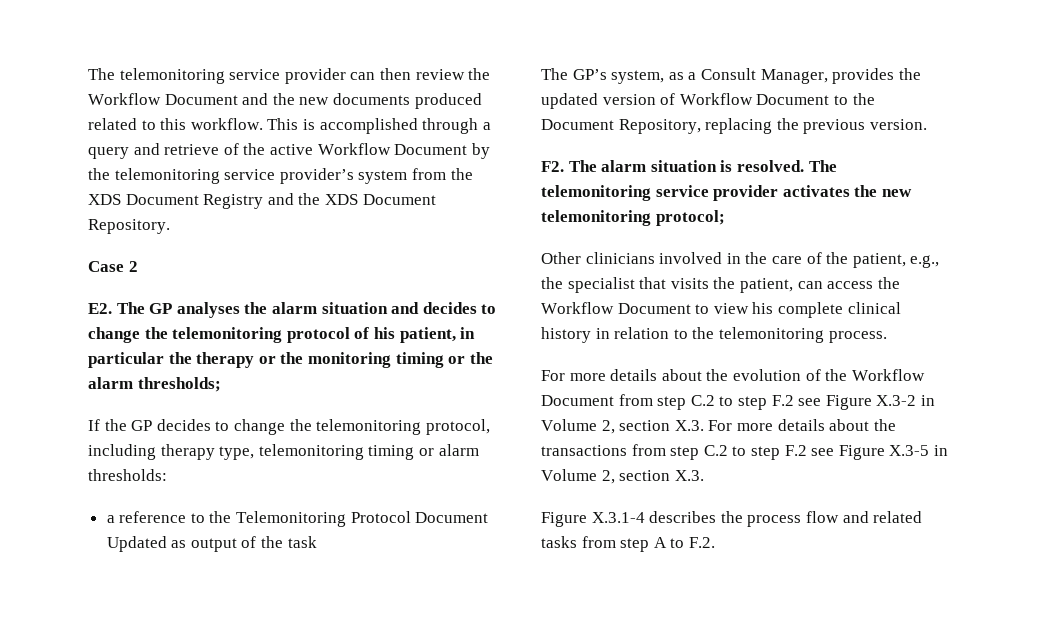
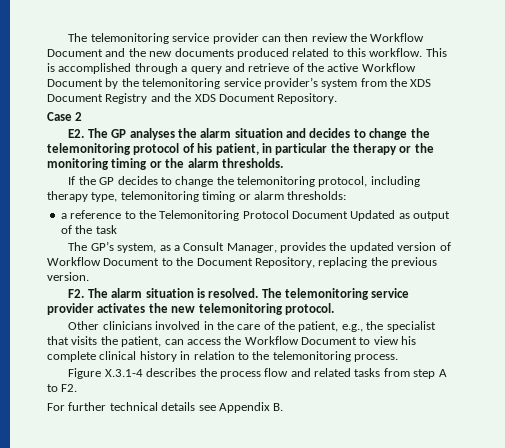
[137,377,221,392] thresholds; -> [221,158,283,168] thresholds.
[655,210,725,226] protocol; -> [284,303,334,315] protocol.
[541,369,925,381] [541,394,935,410] [541,419,896,434] [541,444,948,460] [541,469,704,484] // For more details about the evolution of the Workflow Document from step C.2 to step F.2 see Figure X.3-2 in Volume 2, section X.3. For more details about the transactions from step C.2 to step F.2 see Figure X.3-5 in Volume 2, section X.3. -> (398, 358) none
[688,537,715,548] F.2. -> [61,384,78,392] [47,402,284,413] F2. // For further technical details see Appendix B.

